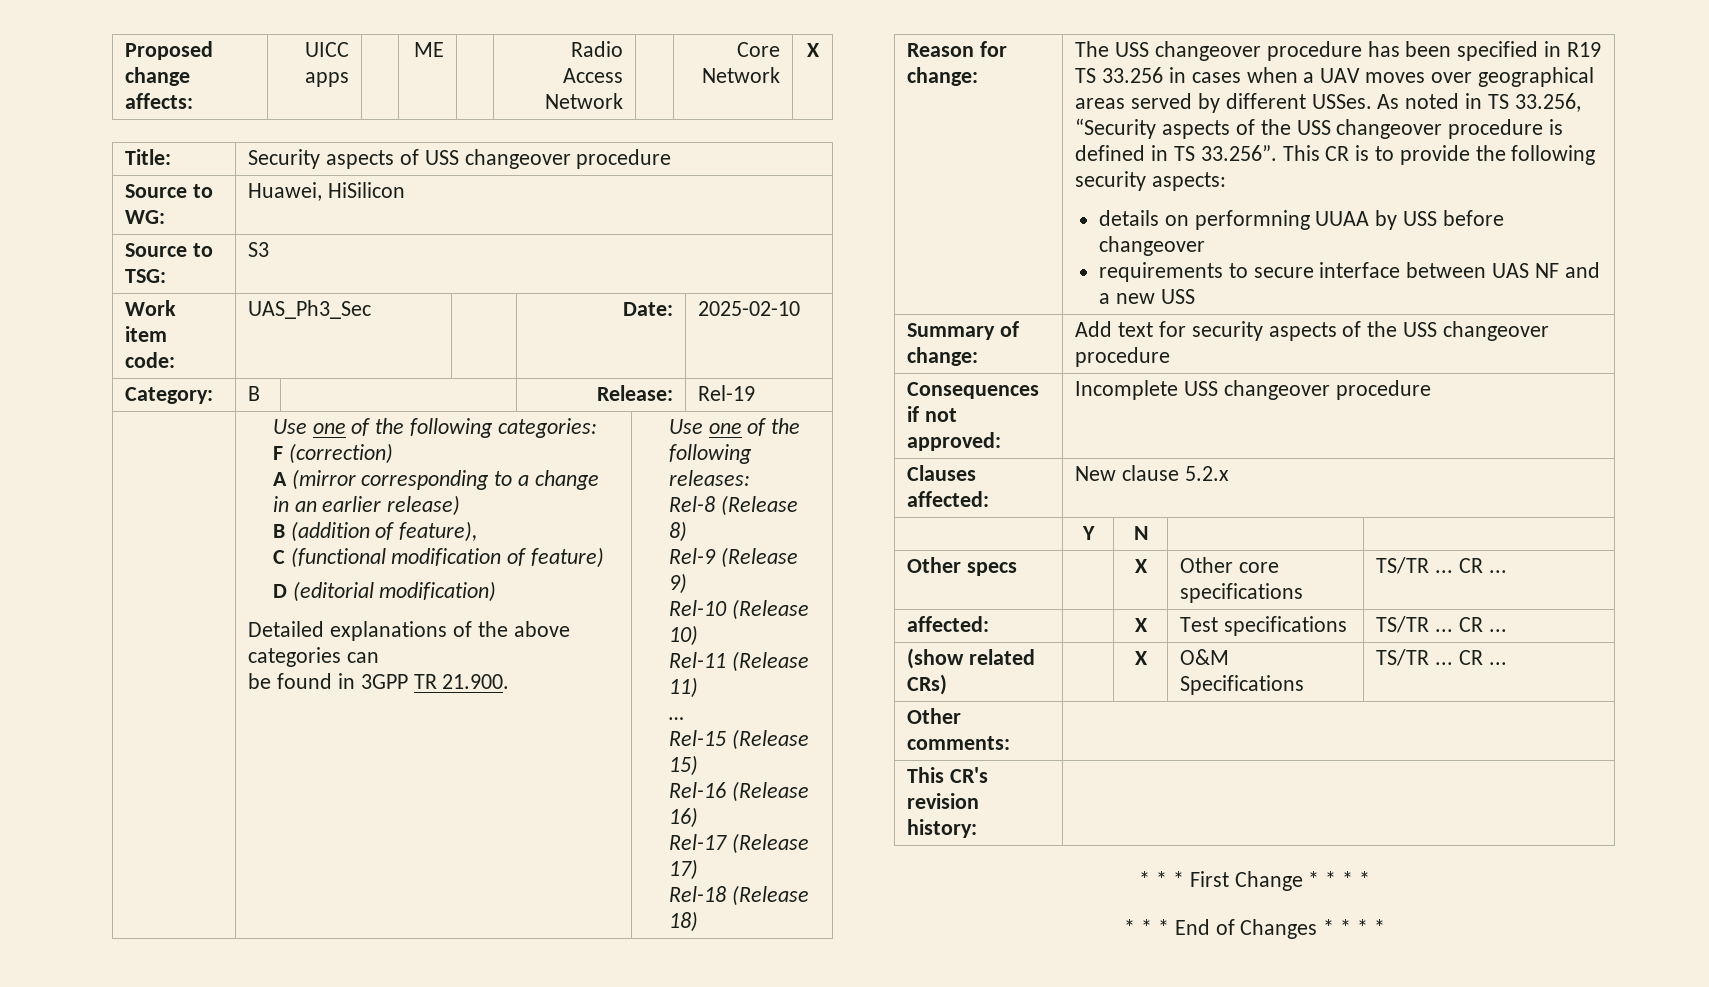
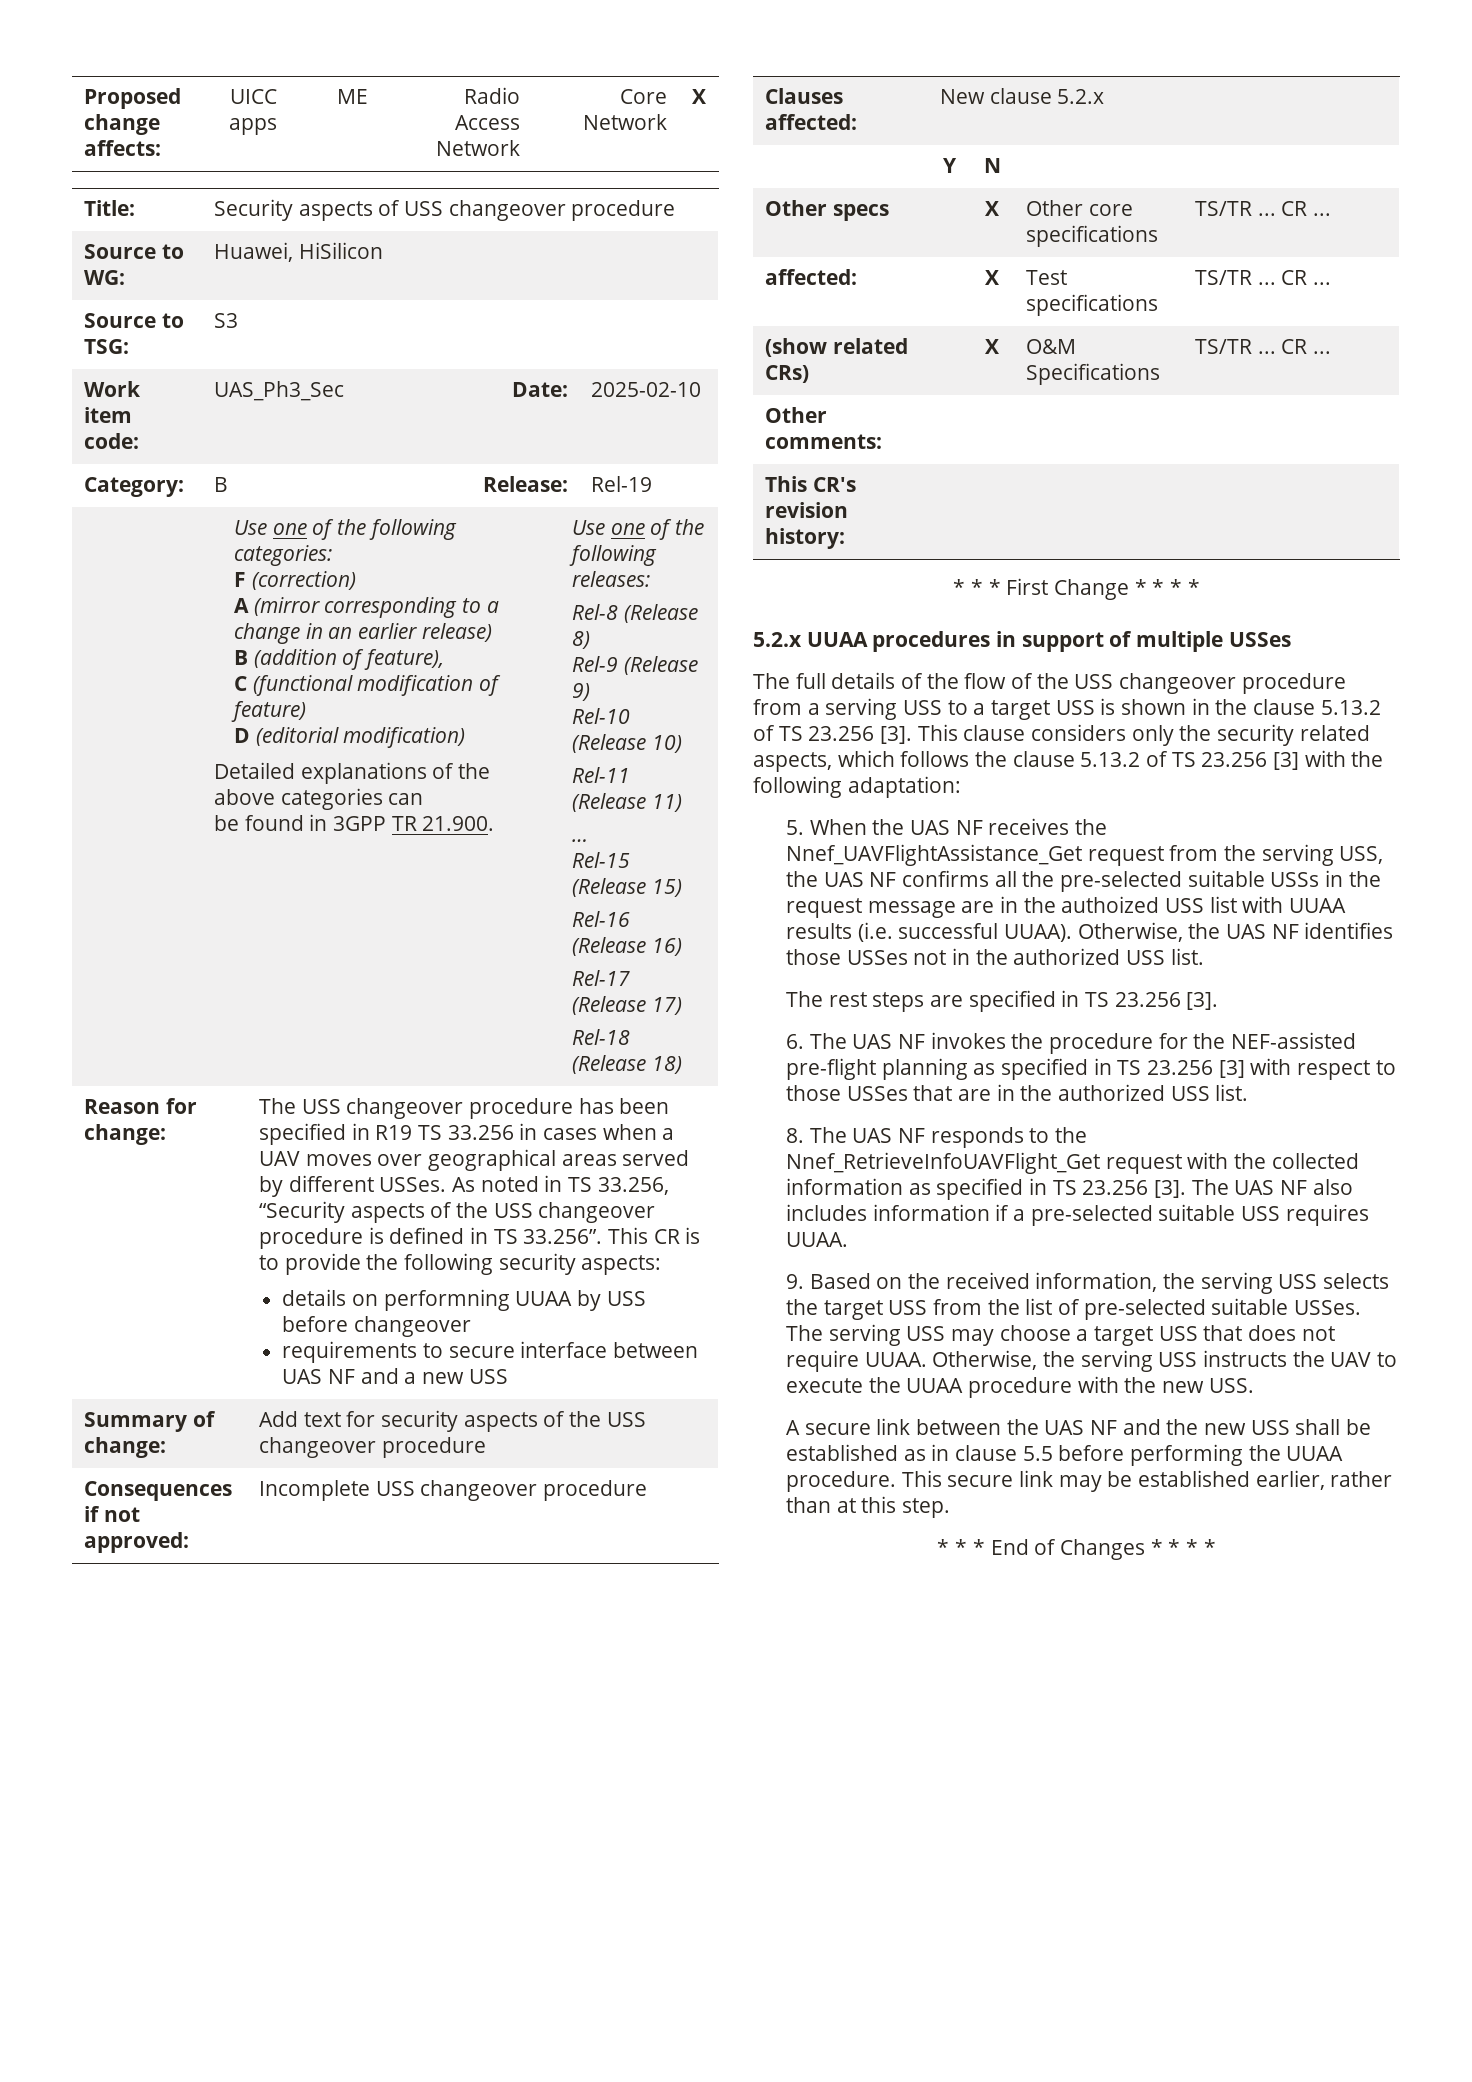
(1370, 879) none -> [753,631,1291,652] [753,672,1346,694] [753,698,1381,720] [753,724,1370,746] [753,750,1384,772] [753,776,961,798] [786,818,1108,835] [786,844,1384,866] [786,870,1381,892] [786,896,1347,918] [786,922,1394,942] [786,948,1204,965] [786,990,1219,1012] [786,1032,1357,1054] [786,1058,1396,1080] [786,1084,1249,1101] [786,1127,1088,1148] [786,1152,1359,1174] [786,1178,1353,1200] [786,1204,1369,1226] [786,1232,849,1247] [786,1272,1390,1294] [786,1298,1362,1320] [786,1324,1335,1346] [786,1350,1398,1372] [786,1376,1254,1398] [786,1418,1372,1435] [786,1444,1344,1466] [786,1470,1393,1492] [786,1496,951,1518] // 5.2.x UUAA procedures in support of multiple USSes // The full details of the flow of the USS changeover procedure from a serving USS to a target USS is shown in the clause 5.13.2 of TS 23.256 [3]. This clause considers only the security related aspects, which follows the clause 5.13.2 of TS 23.256 [3] with the following adaptation: // 5. When the UAS NF receives the Nnef_UAVFlightAssistance_Get request from the serving USS, the UAS NF confirms all the pre-selected suitable USSs in the request message are in the authoized USS list with UUAA results (i.e. successful UUAA). Otherwise, the UAS NF identifies those USSes not in the authorized USS list. // The rest steps are specified in TS 23.256 [3]. // 6. The UAS NF invokes the procedure for the NEF-assisted pre-flight planning as specified in TS 23.256 [3] with respect to those USSes that are in the authorized USS list. // 8. The UAS NF responds to the Nnef_RetrieveInfoUAVFlight_Get request with the collected information as specified in TS 23.256 [3]. The UAS NF also includes information if a pre-selected suitable USS requires UUAA. // 9. Based on the received information, the serving USS selects the target USS from the list of pre-selected suitable USSes. The serving USS may choose a target USS that does not require UUAA. Otherwise, the serving USS instructs the UAV to execute the UUAA procedure with the new USS. // A secure link between the UAS NF and the new USS shall be established as in clause 5.5 before performing the UUAA procedure. This secure link may be established earlier, rather than at this step.

